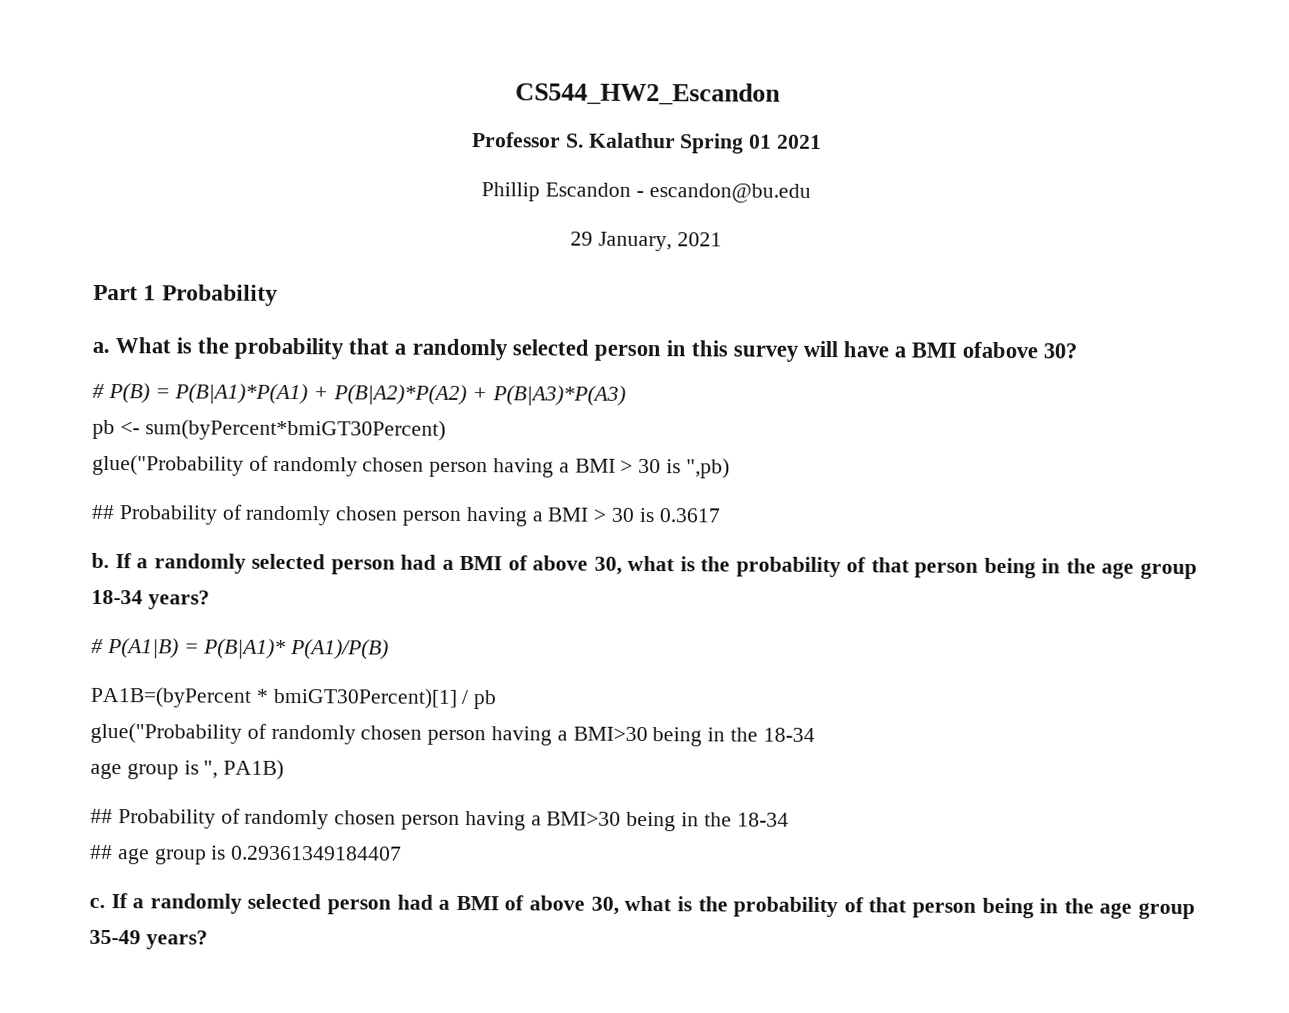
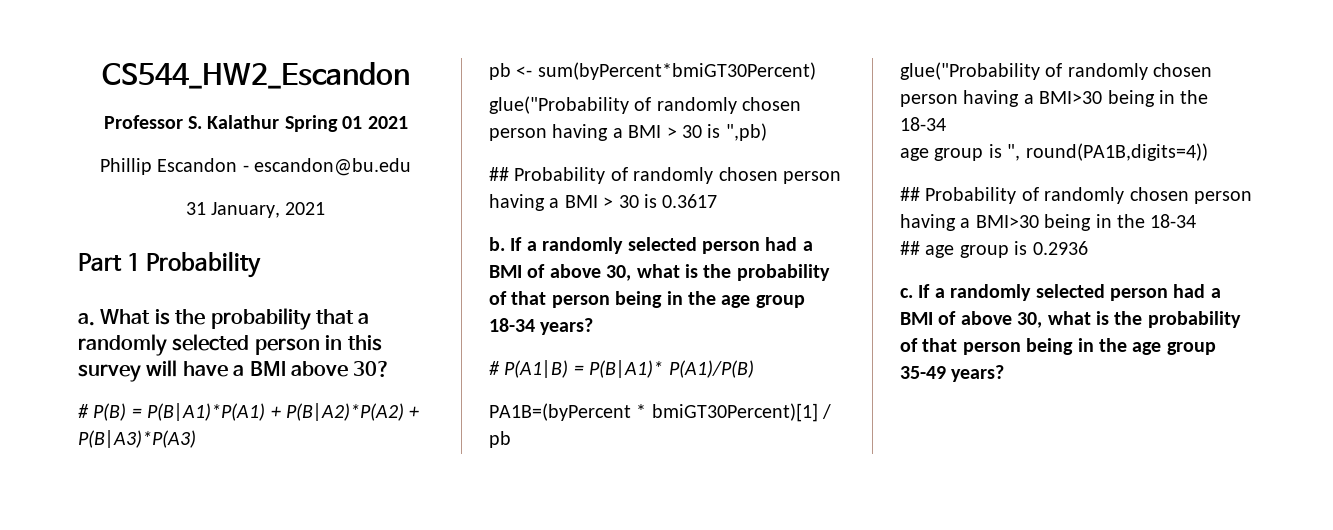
[570,231,594,246] 29 -> [185,202,206,215] 31
[962,341,1039,359] ofabove -> [291,361,348,377] above
[223,759,285,780] PA1B) -> [1025,143,1208,161] round(PA1B,digits=4))
[231,845,403,861] 0.29361349184407 -> [1032,241,1088,255] 0.2936

